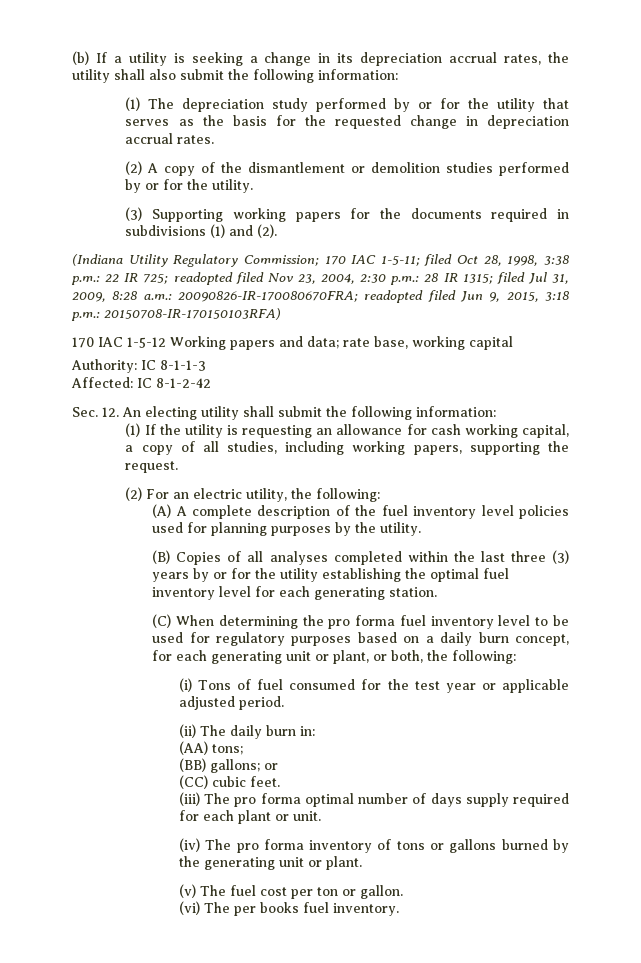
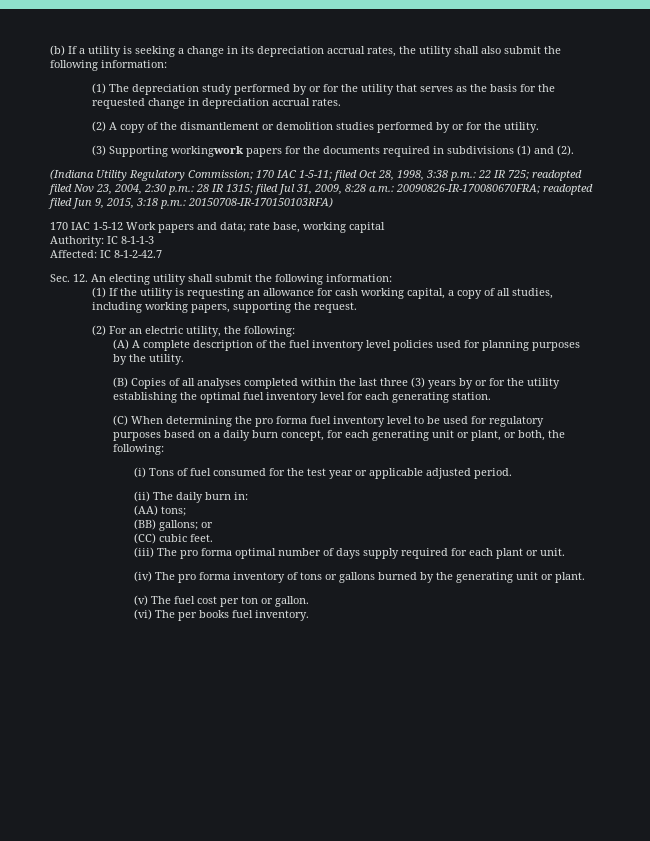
[232,208,286,222] working -> [171,146,244,157] workingwork
[170,336,226,350] Working -> [126,222,156,230] Work
[156,378,211,388] 8-1-2-42 -> [114,250,162,258] 8-1-2-42.7

